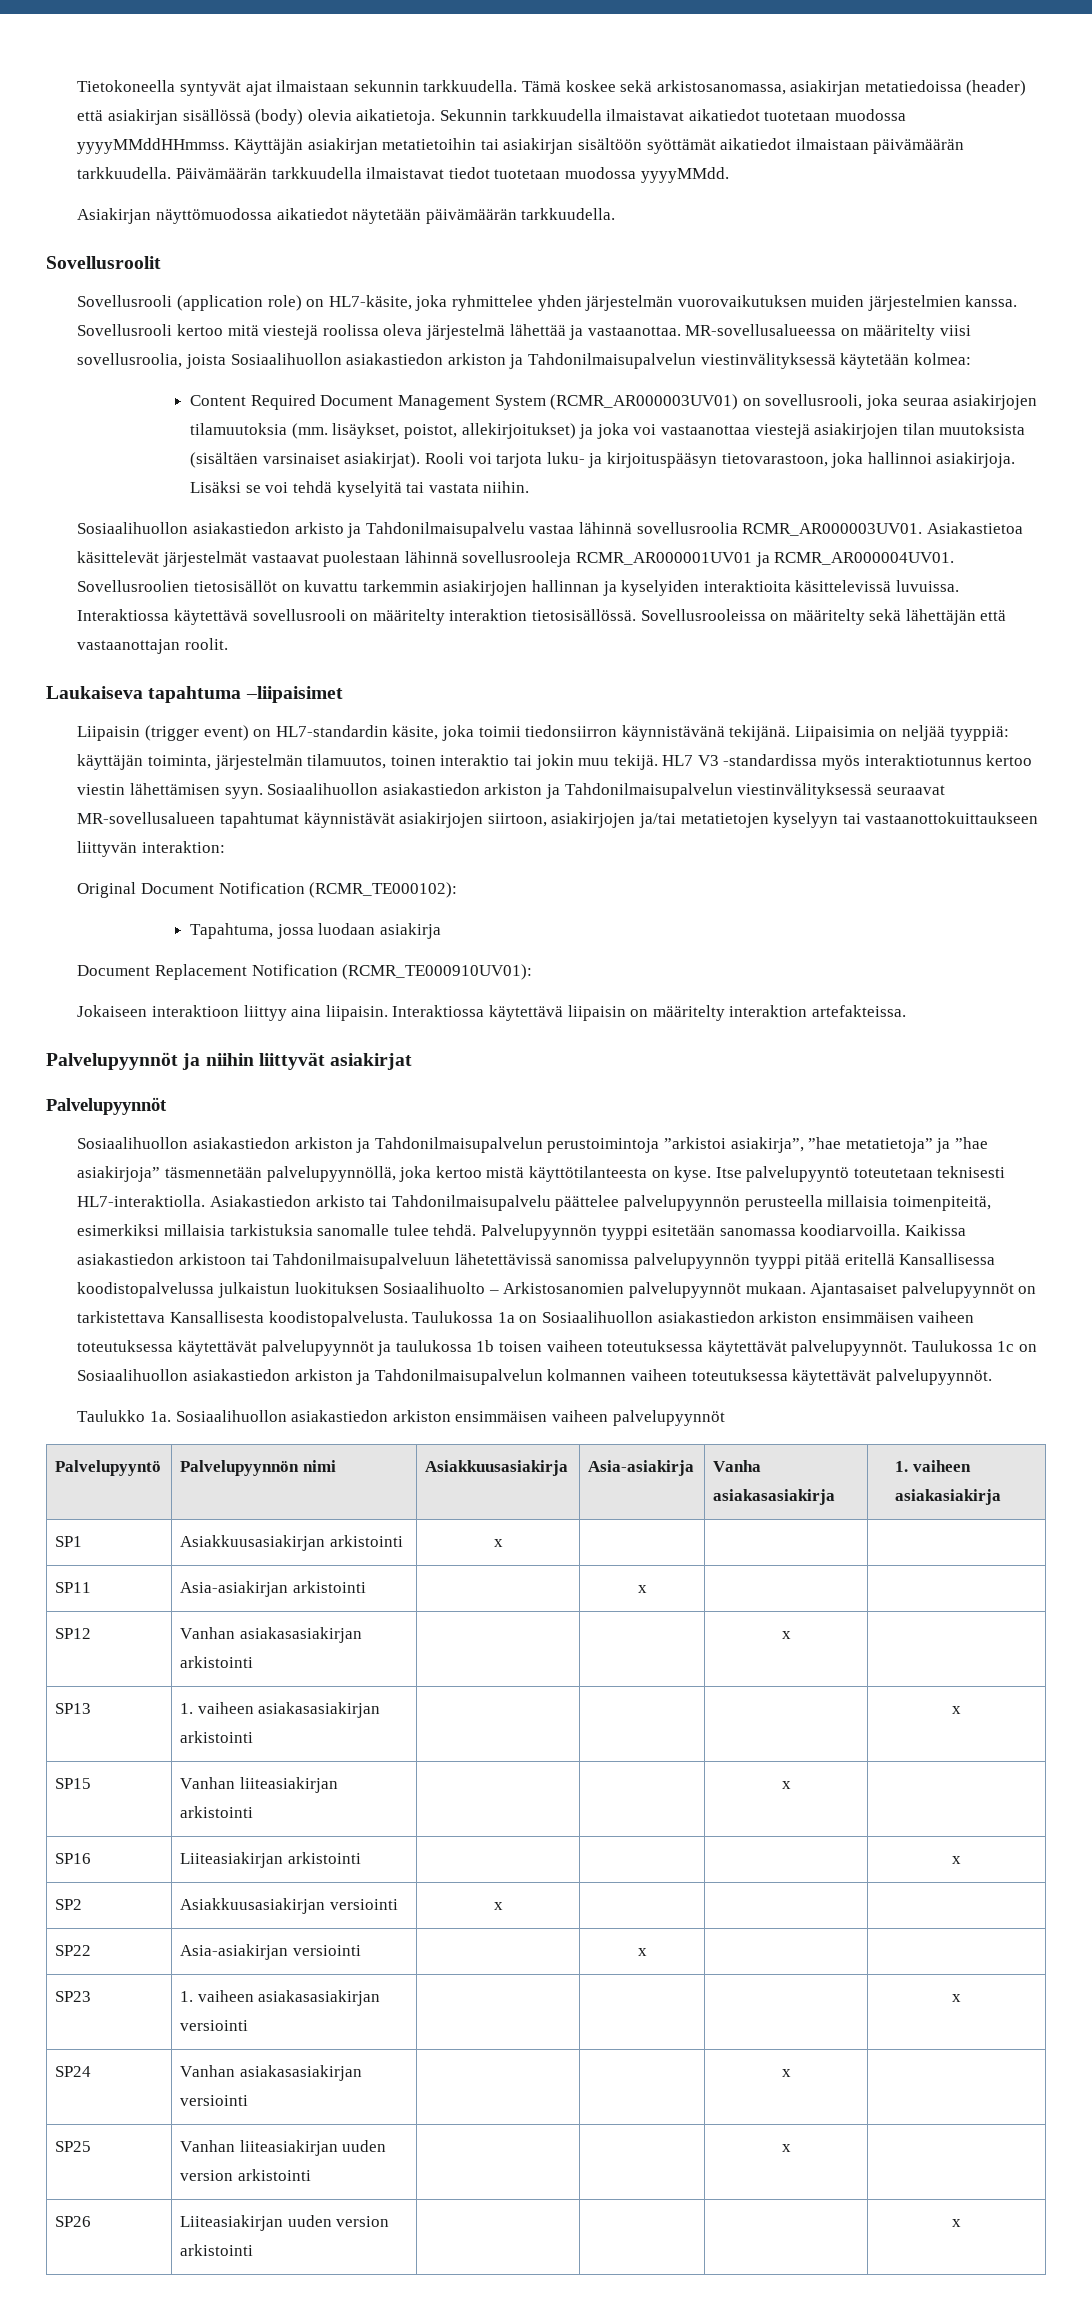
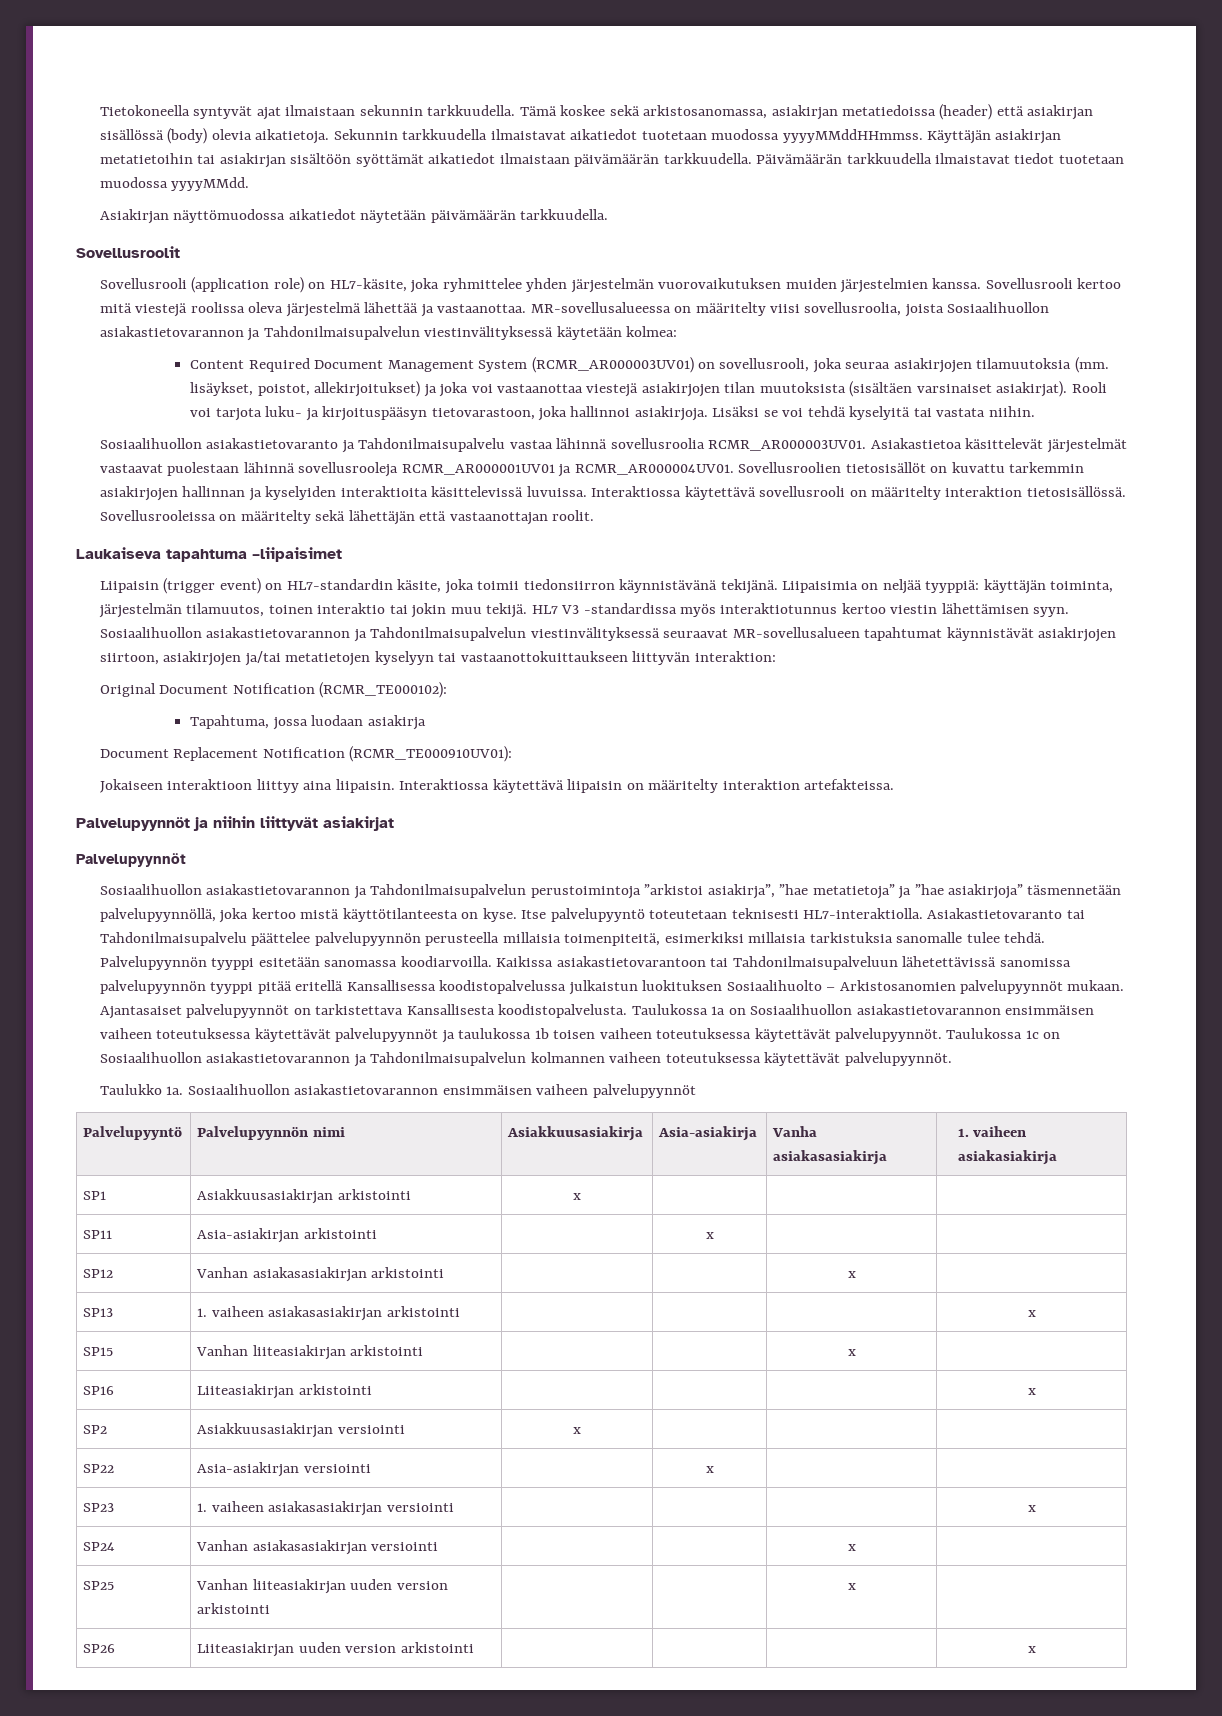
[346,353,506,365] asiakastiedon arkiston -> [100,326,245,337] asiakastietovarannon
[192,522,344,534] asiakastiedon arkisto -> [206,438,339,449] asiakastietovaranto
[382,783,543,795] asiakastiedon arkiston -> [206,627,351,638] asiakastietovarannon
[192,1137,353,1149] asiakastiedon arkiston -> [206,884,351,895] asiakastietovarannon
[209,1195,365,1207] Asiakastiedon arkisto -> [927,908,1063,919] Asiakastietovaranto
[77,1253,246,1265] asiakastiedon arkistoon -> [556,956,706,967] asiakastietovarantoon
[657,1311,818,1323] asiakastiedon arkiston -> [856,1004,1001,1015] asiakastietovarannon
[192,1369,353,1381] asiakastiedon arkiston -> [206,1052,351,1063] asiakastietovarannon
[291,1410,451,1422] asiakastiedon arkiston -> [294,1084,439,1095] asiakastietovarannon

